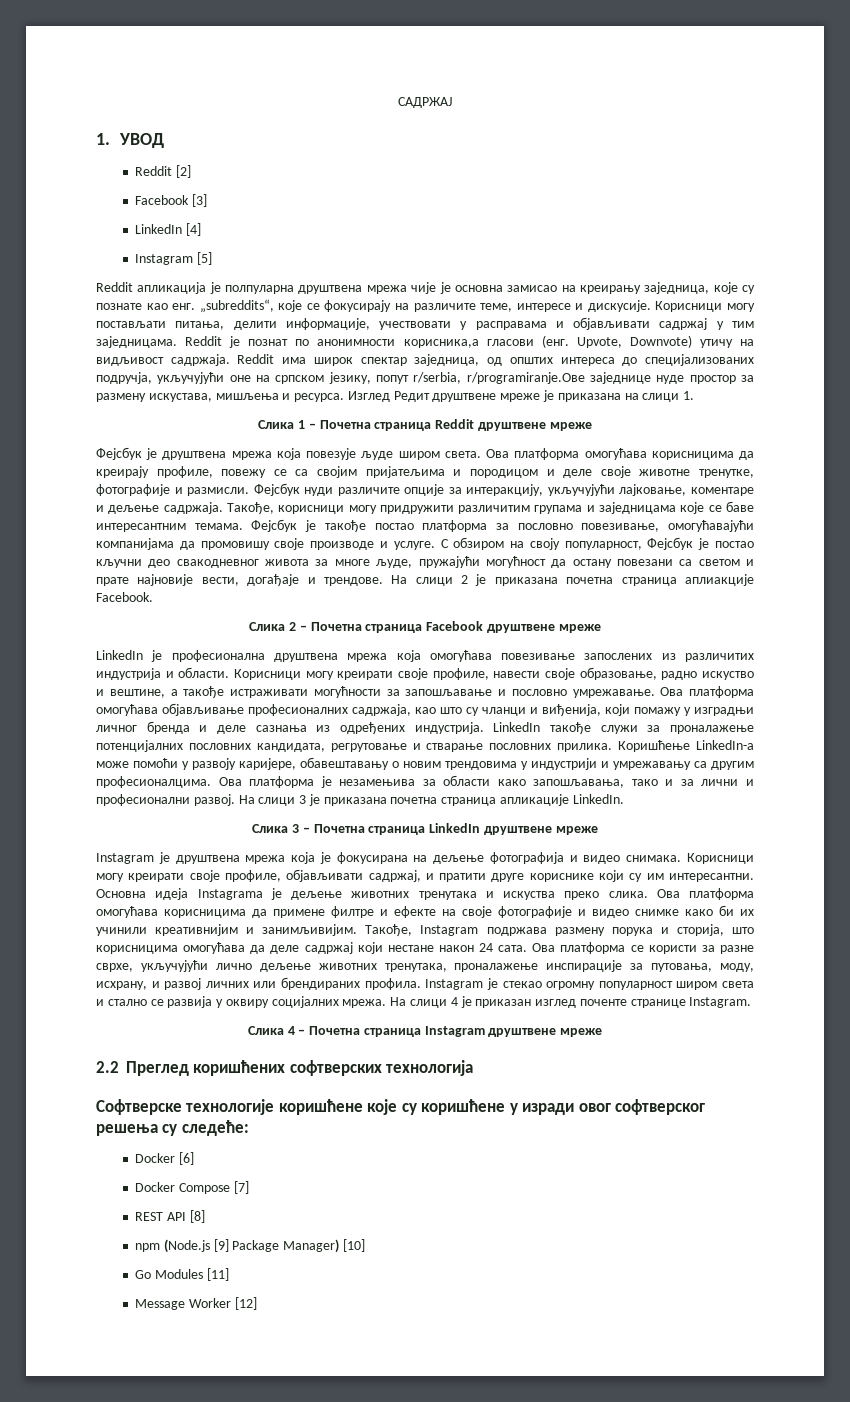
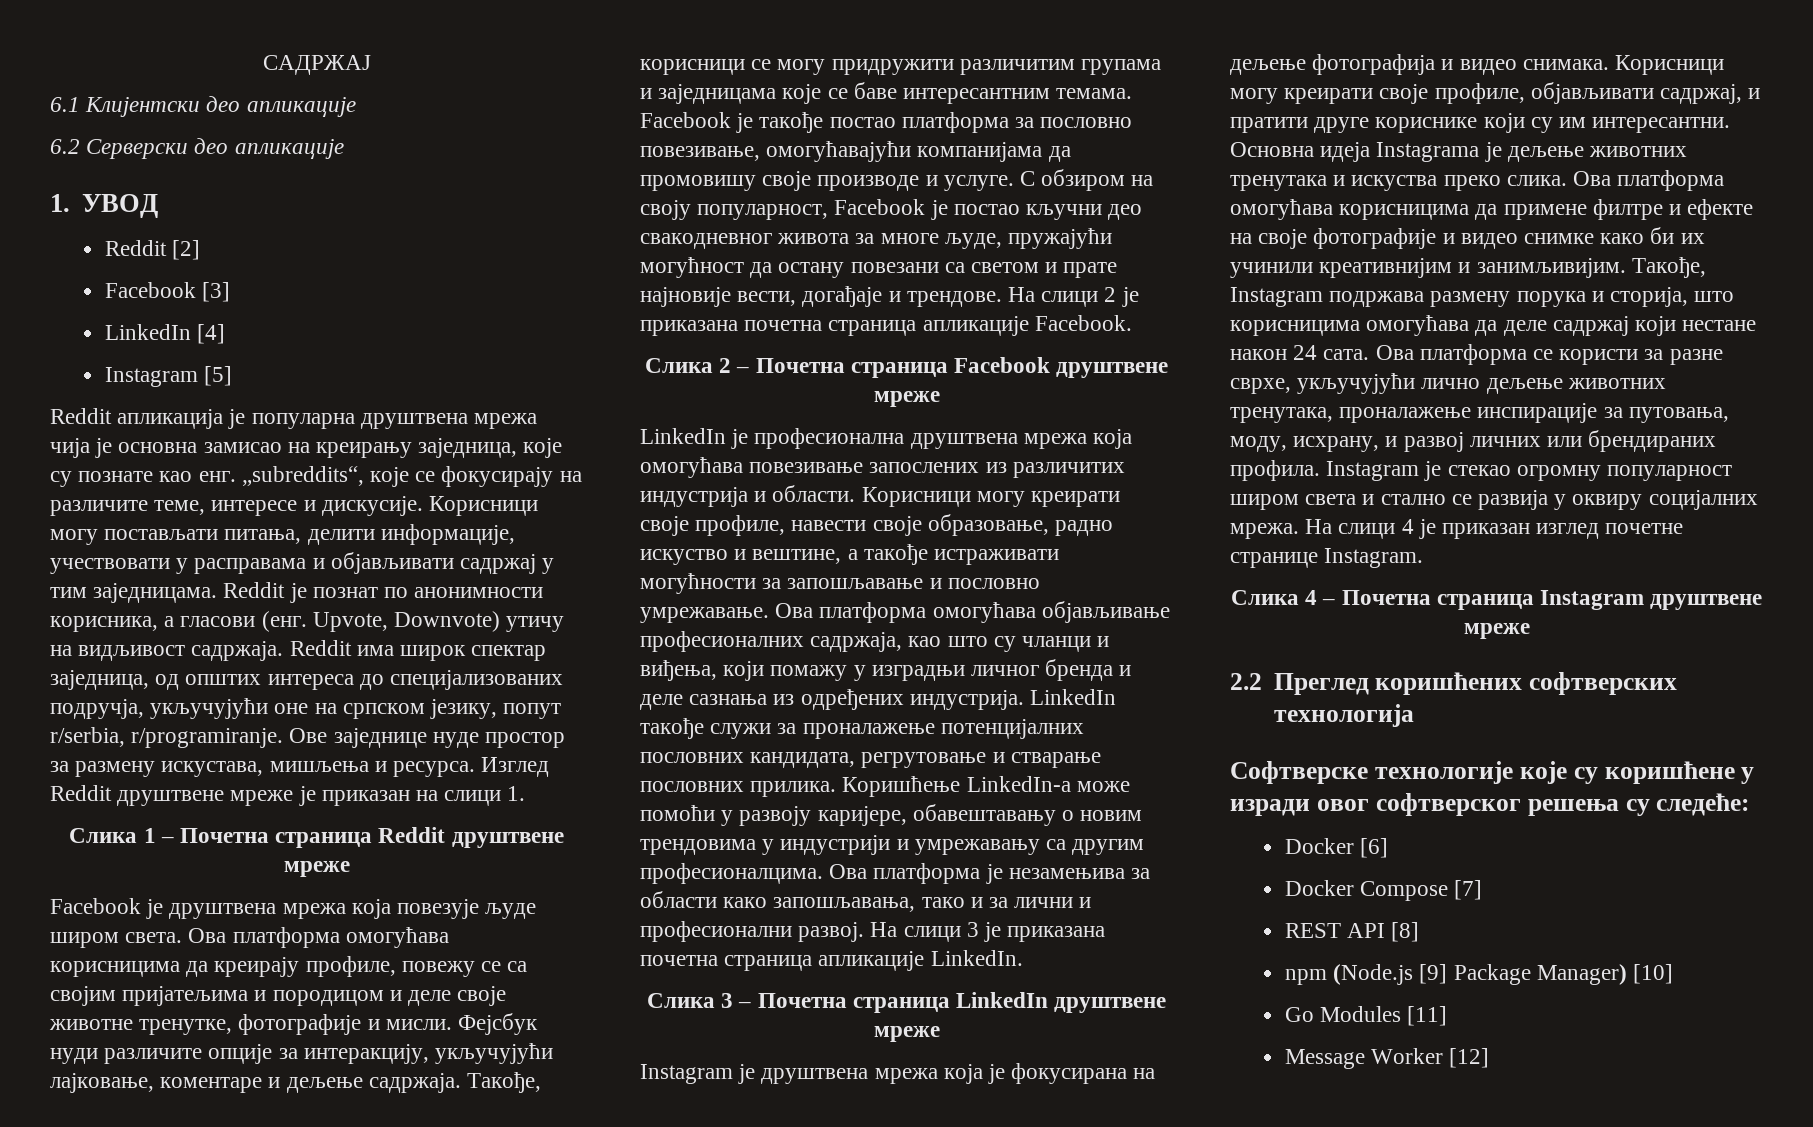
(452, 102) none -> [50,96,356,117] [50,138,344,159] // 6.1 Клијентски део апликације // 6.2 Серверски део апликације
[225,282,437,294] полпуларна друштвена мрежа чије -> [251,413,538,429] [50,438,90,458] популарна друштвена мрежа чија
[403,339,479,348] корисника,а -> [50,616,175,632] корисника, а
[466,372,585,384] r/programiranje.Ове -> [131,728,328,748] r/programiranje. Ове
[393,391,430,402] Редит -> [50,785,112,801] Reddit
[557,393,621,402] приказана -> [321,790,410,806] приказан
[96,447,142,460] Фејсбук -> [50,898,141,914] Facebook
[187,487,250,496] размисли. -> [385,1019,452,1030] мисли.
(345, 509) none -> [751,59,772,70] се
[251,519,298,532] Фејсбук -> [640,112,731,128] Facebook
[647,537,694,550] Фејсбук -> [834,199,926,215] Facebook
[684,574,754,586] аплиакције -> [922,316,1029,336] апликације
[542,704,601,717] виђенија, -> [640,660,717,681] виђења,
[579,999,627,1006] поченте -> [1605,523,1684,534] почетне
[278,1099,363,1115] коришћене -> (1513, 772) none

